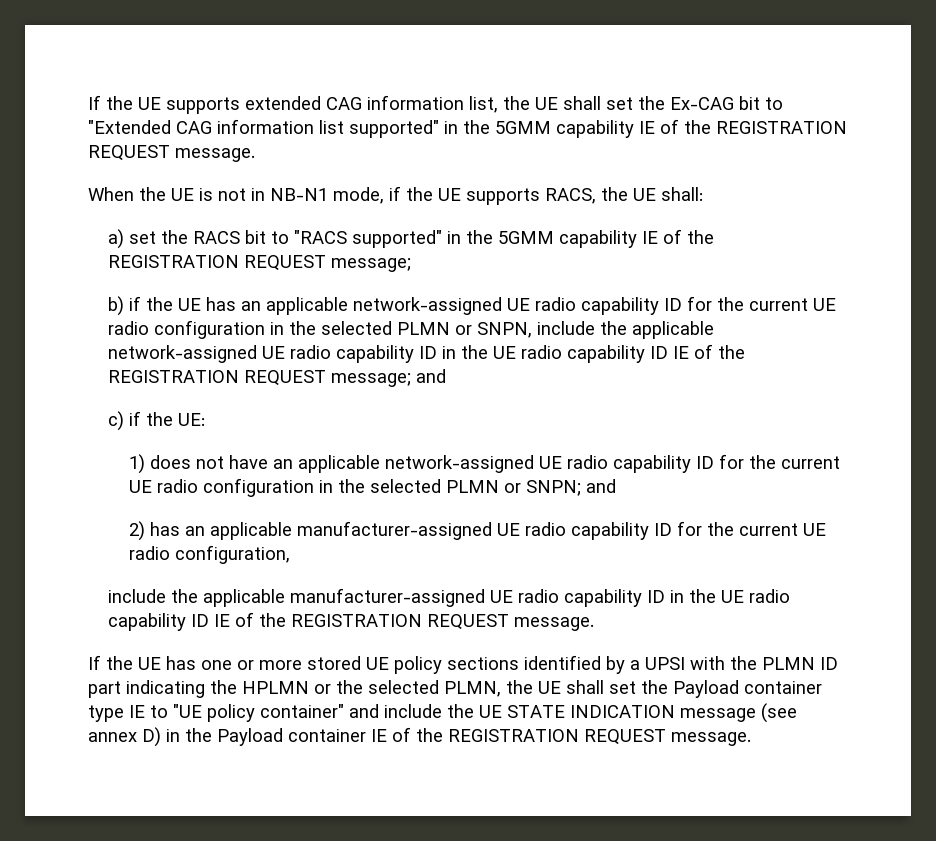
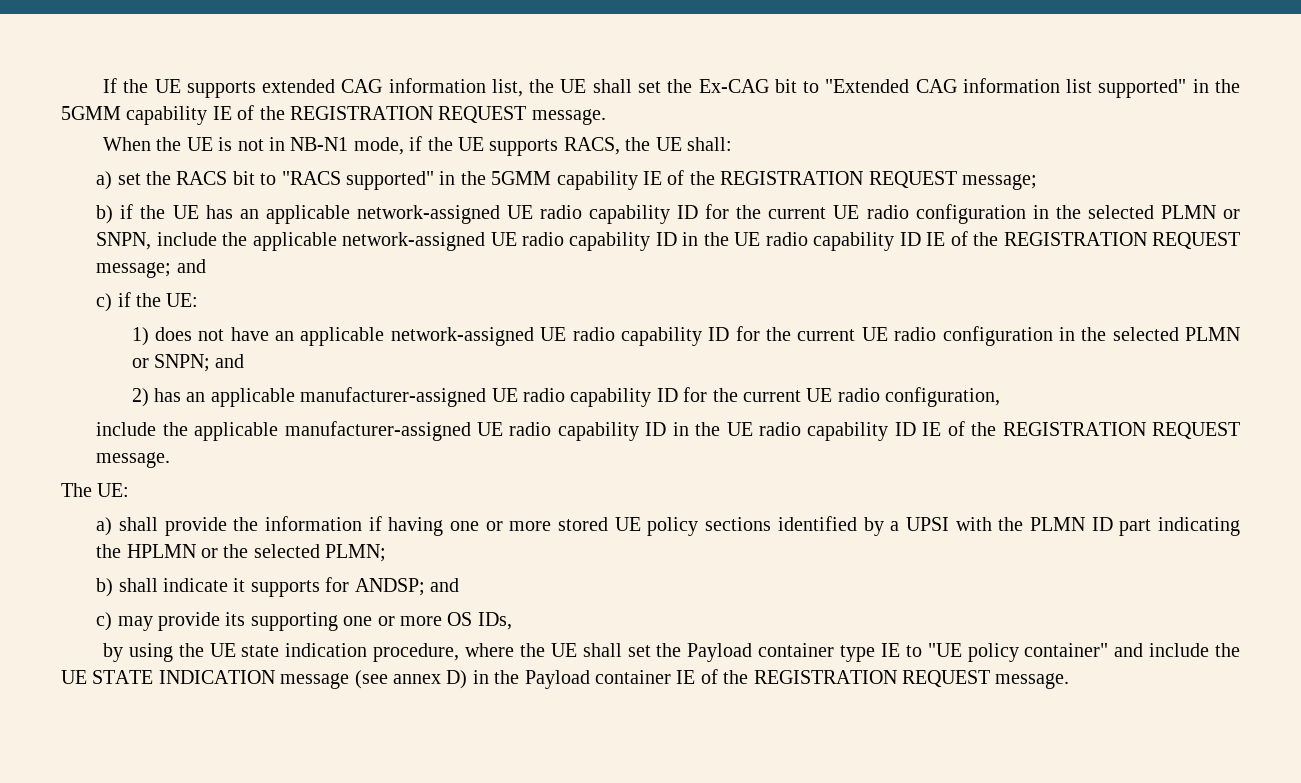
[88,655,196,670] If the UE has -> [61,483,130,497] [96,516,444,536] The UE: // a) shall provide the information if having
[444,681,501,697] PLMN, -> [325,544,387,562] [96,577,460,597] [96,612,512,631] [102,643,515,662] PLMN; // b) shall indicate it supports for ANDSP; and // c) may provide its supporting one or more OS IDs, // by using the UE state indication procedure, where

